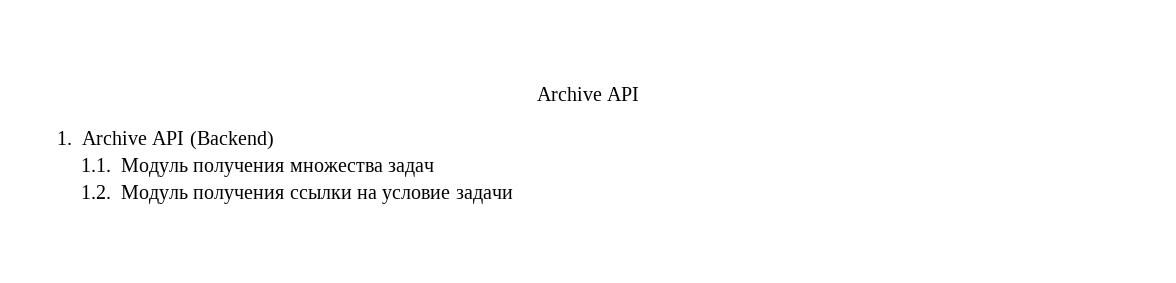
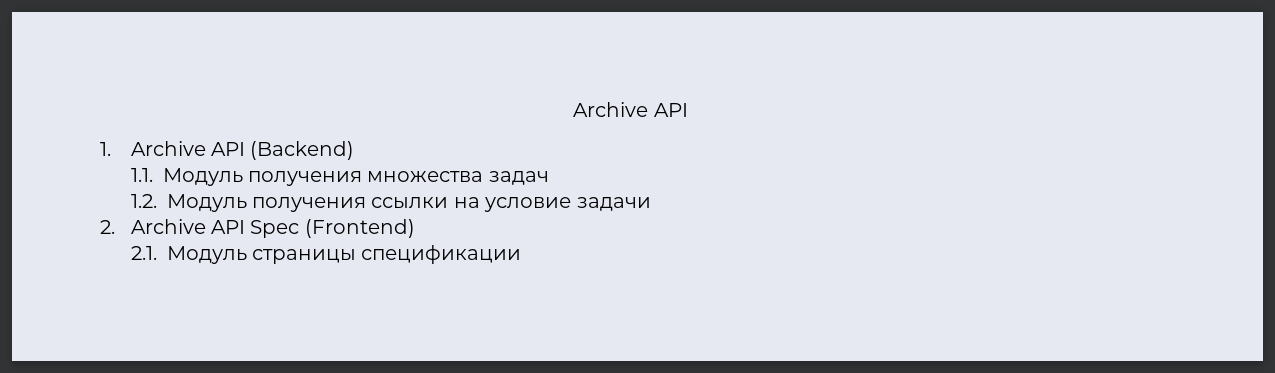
(513, 196) none -> [100,219,415,238] [130,245,522,264] // 2. Archive API Spec (Frontend) // 2.1. Модуль страницы спецификации

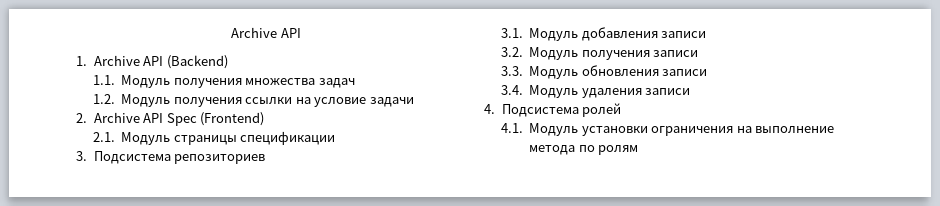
(522, 254) none -> [76,151,266,164] [500,27,707,41] [500,47,699,60] [500,65,708,79] [500,85,691,98] [484,103,622,117] [500,123,835,136] [529,145,639,155] // 3. Подсистема репозиториев // 3.1. Модуль добавления записи // 3.2. Модуль получения записи // 3.3. Модуль обновления записи // 3.4. Модуль удаления записи // 4. Подсистема ролей // 4.1. Модуль установки ограничения на выполнение метода по ролям

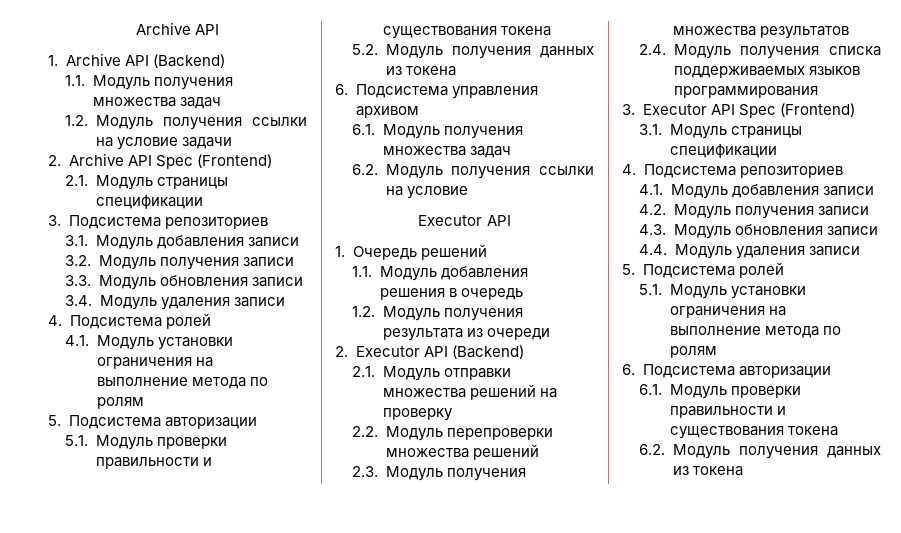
(639, 150) none -> [48,415,257,429] [65,435,227,450] [95,457,212,469] [382,26,551,39] [352,44,594,59] [385,66,456,76] [335,84,538,99] [355,106,419,118] [352,124,523,139] [382,146,511,158] [352,164,594,179] [385,186,468,199] [418,215,511,226] [335,244,487,260] [352,266,528,281] [379,288,524,300] [352,306,523,321] [382,328,551,341] [335,345,524,359] [352,366,511,381] [382,384,558,400] [382,408,453,421] [352,426,553,441] [385,444,539,460] [352,466,526,481] [672,26,849,39] [639,44,881,59] [673,66,860,78] [673,86,818,98] [622,103,855,118] [639,124,802,139] [669,144,777,158] [622,164,843,178] [639,184,875,199] [639,204,870,219] [639,224,879,239] [639,244,861,259] [622,262,784,278] [639,284,806,299] [669,306,786,318] [669,326,842,338] [669,346,717,358] [622,364,831,378] [639,384,801,399] [669,406,786,418] [669,426,838,439] [639,444,881,459] [672,466,743,476] // 5. Подсистема авторизации // 5.1. Модуль проверки правильности и существования токена // 5.2. Модуль получения данных из токена // 6. Подсистема управления архивом // 6.1. Модуль получения множества задач // 6.2. Модуль получения ссылки на условие // Executor API // 1. Очередь решений // 1.1. Модуль добавления решения в очередь // 1.2. Модуль получения результата из очереди // 2. Executor API (Backend) // 2.1. Модуль отправки множества решений на проверку // 2.2. Модуль перепроверки множества решений // 2.3. Модуль получения множества результатов // 2.4. Модуль получения списка поддерживаемых языков программирования // 3. Executor API Spec (Frontend) // 3.1. Модуль страницы спецификации // 4. Подсистема репозиториев // 4.1. Модуль добавления записи // 4.2. Модуль получения записи // 4.3. Модуль обновления записи // 4.4. Модуль удаления записи // 5. Подсистема ролей // 5.1. Модуль установки ограничения на выполнение метода по ролям // 6. Подсистема авторизации // 6.1. Модуль проверки правильности и существования токена // 6.2. Модуль получения данных из токена

